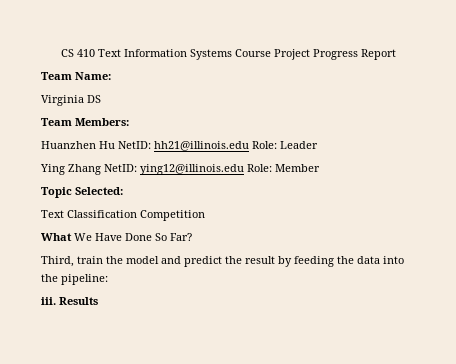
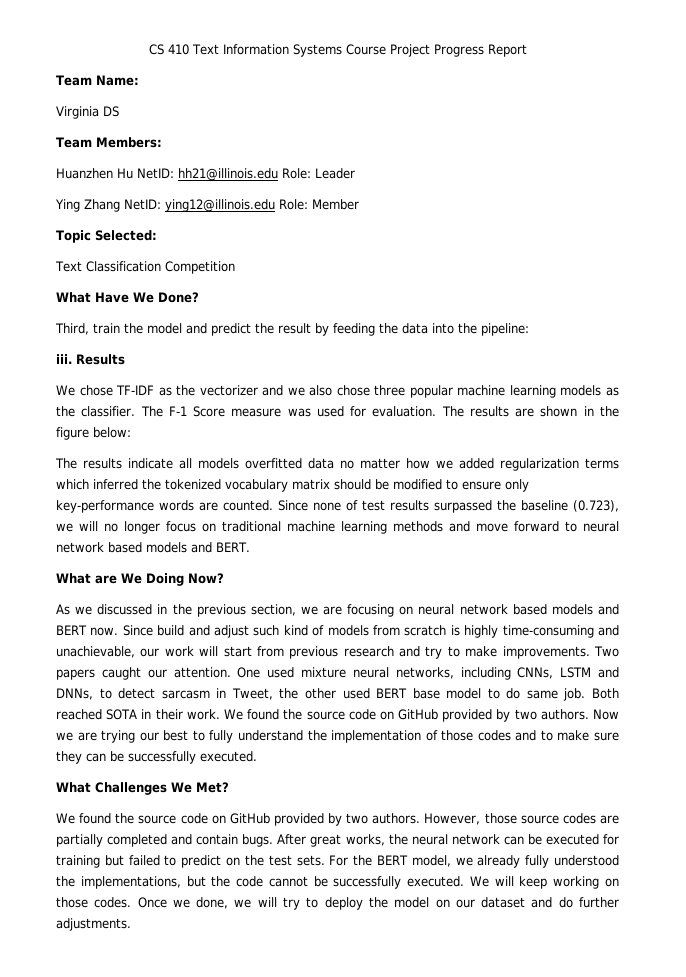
[74,233,192,241] We Have Done So Far? -> [95,292,199,303] Have We Done?
(98, 301) none -> [56,385,620,398] [56,406,620,417] [56,427,131,440] [55,458,619,471] [56,479,529,492] [56,500,619,513] [56,521,619,534] [56,542,250,553] [56,573,224,586] [56,604,619,617] [56,625,620,638] [56,646,620,659] [56,667,619,680] [56,688,619,701] [56,709,619,722] [56,730,619,743] [56,751,257,764] [56,782,229,795] [56,813,619,826] [56,834,619,847] [56,855,619,868] [56,876,619,889] [56,897,619,910] [56,918,131,931] // We chose TF-IDF as the vectorizer and we also chose three popular machine learning models as the classifier. The F-1 Score measure was used for evaluation. The results are shown in the figure below: // The results indicate all models overfitted data no matter how we added regularization terms which inferred the tokenized vocabulary matrix should be modified to ensure only key-performance words are counted. Since none of test results surpassed the baseline (0.723), we will no longer focus on traditional machine learning methods and move forward to neural network based models and BERT. // What are We Doing Now? // As we discussed in the previous section, we are focusing on neural network based models and BERT now. Since build and adjust such kind of models from scratch is highly time-consuming and unachievable, our work will start from previous research and try to make improvements. Two papers caught our attention. One used mixture neural networks, including CNNs, LSTM and DNNs, to detect sarcasm in Tweet, the other used BERT base model to do same job. Both reached SOTA in their work. We found the source code on GitHub provided by two authors. Now we are trying our best to fully understand the implementation of those codes and to make sure they can be successfully executed. // What Challenges We Met? // We found the source code on GitHub provided by two authors. However, those source codes are partially completed and contain bugs. After great works, the neural network can be executed for training but failed to predict on the test sets. For the BERT model, we already fully understood the implementations, but the code cannot be successfully executed. We will keep working on those codes. Once we done, we will try to deploy the model on our dataset and do further adjustments.

